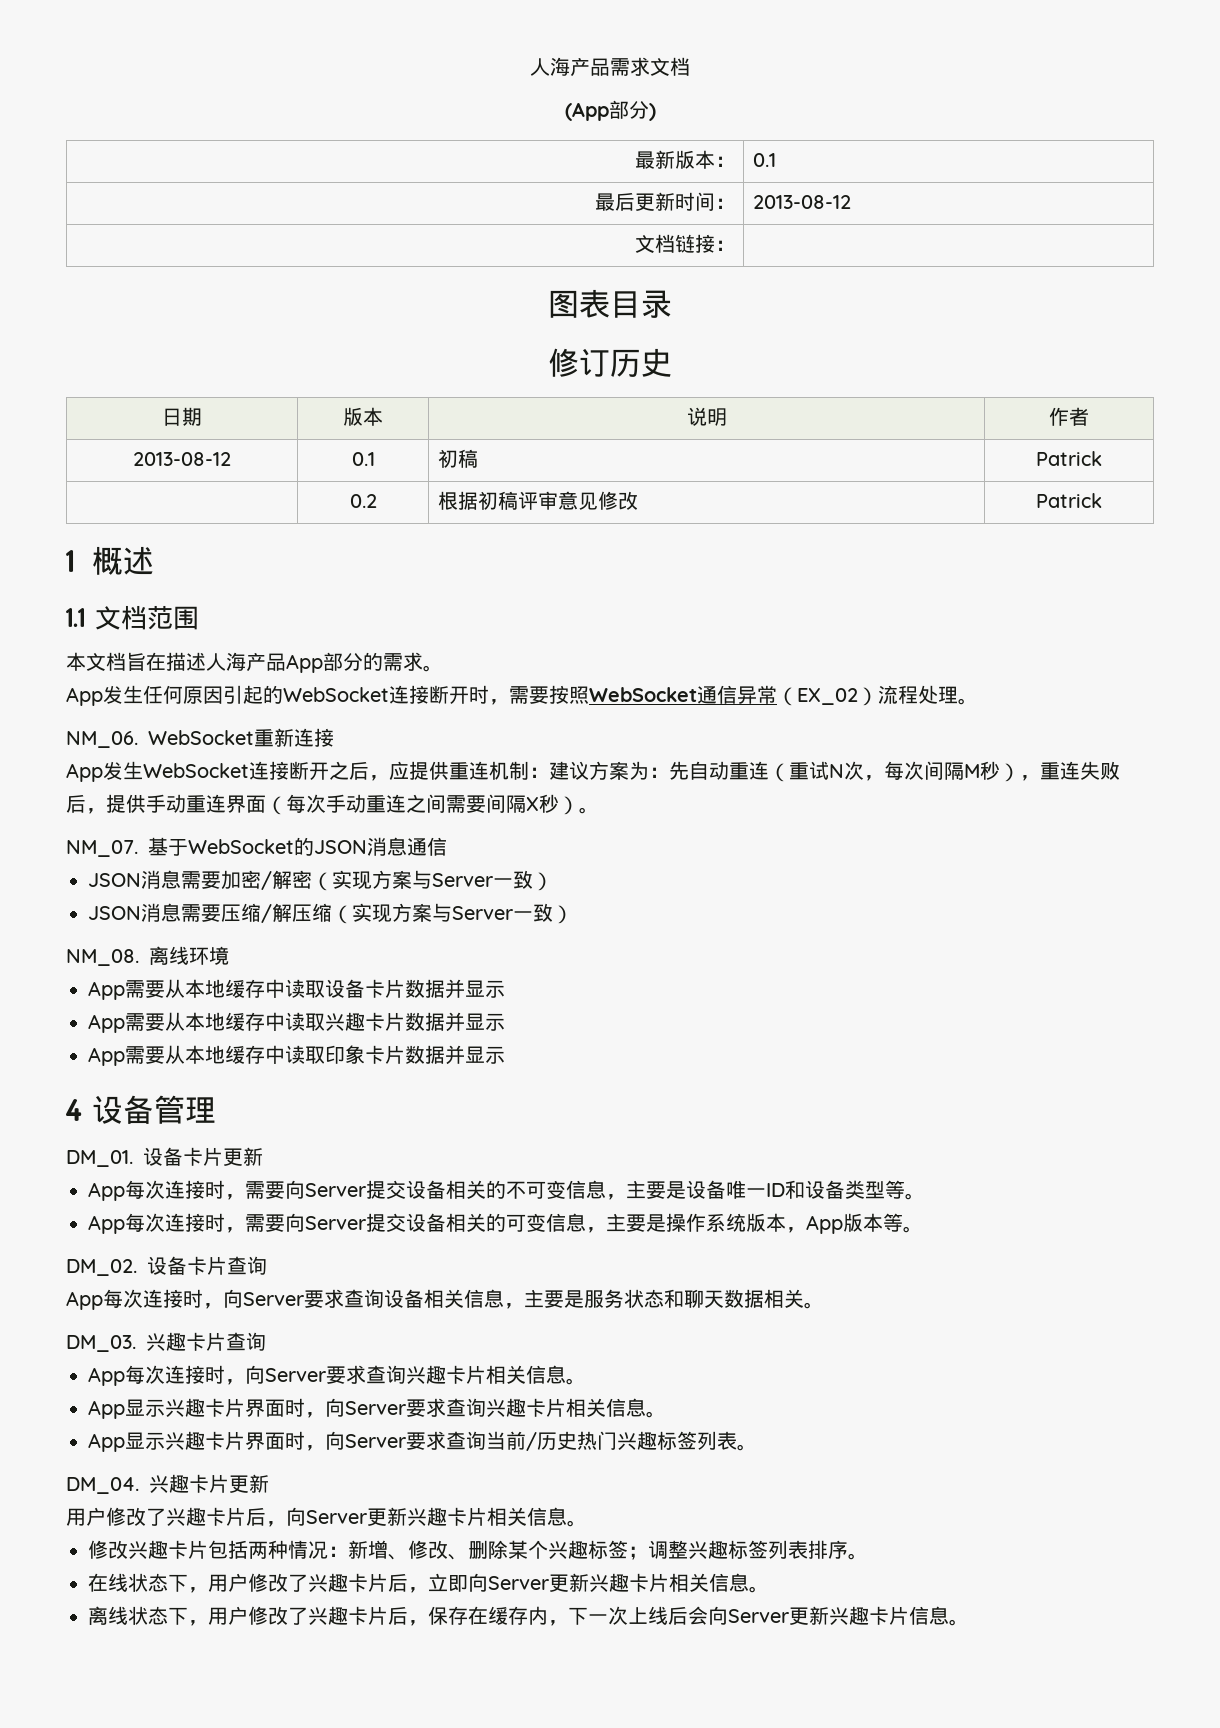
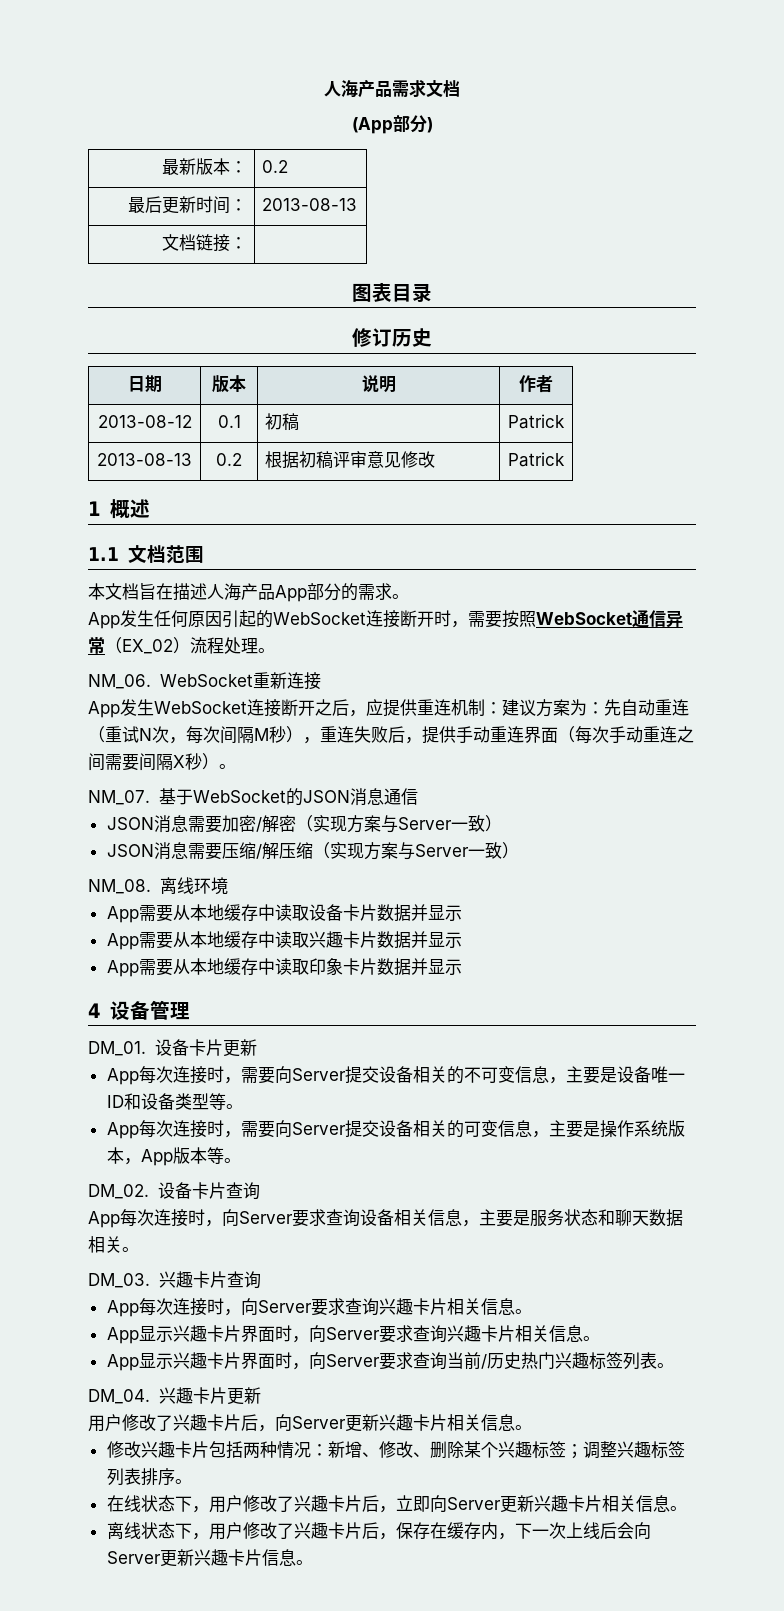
[752,153,776,167] 0.1 -> [262,160,289,173] 0.2
[752,195,851,209] 2013-08-12 -> [262,198,358,211] 2013-08-13
(1102, 458) none -> [97,453,192,466] 2013-08-13

